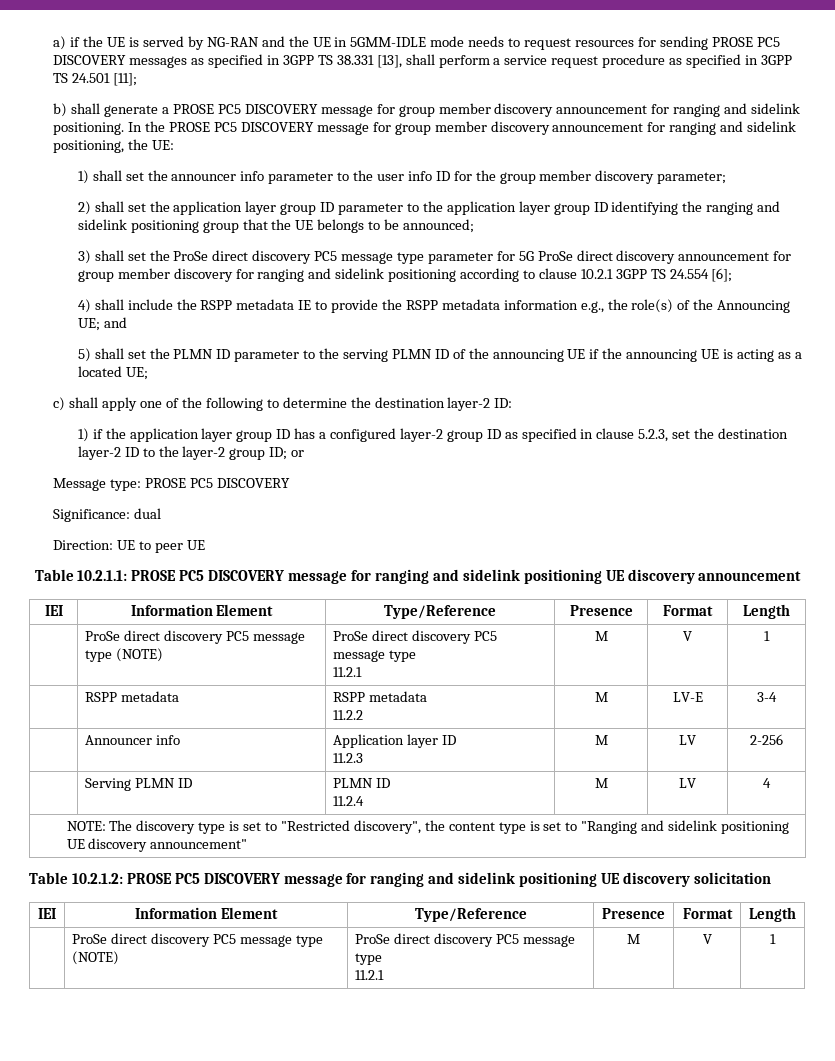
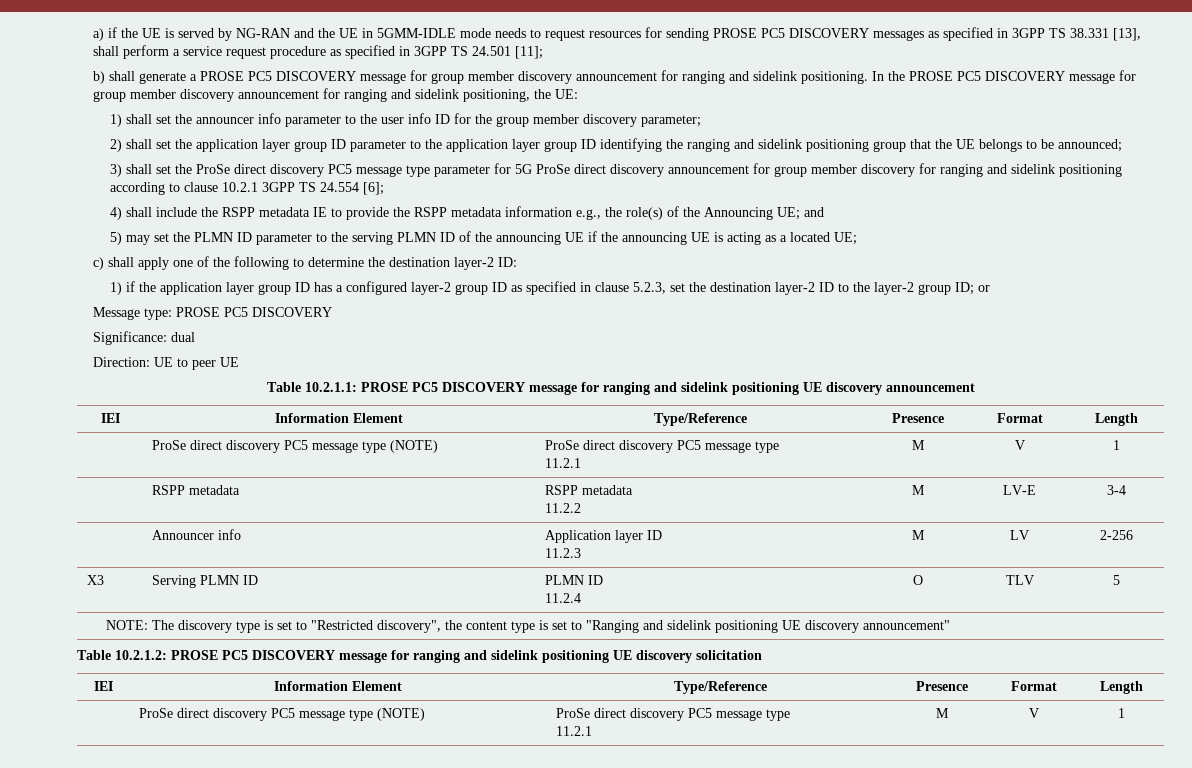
[94,348,124,359] shall -> [125,235,150,245] may
(783, 739) none -> [86,575,104,585] X3
[594,778,608,788] [679,778,696,788] [763,778,771,788] M | LV | 4 -> [913,575,923,585] [1005,575,1034,585] [1112,575,1120,585] O | TLV | 5

